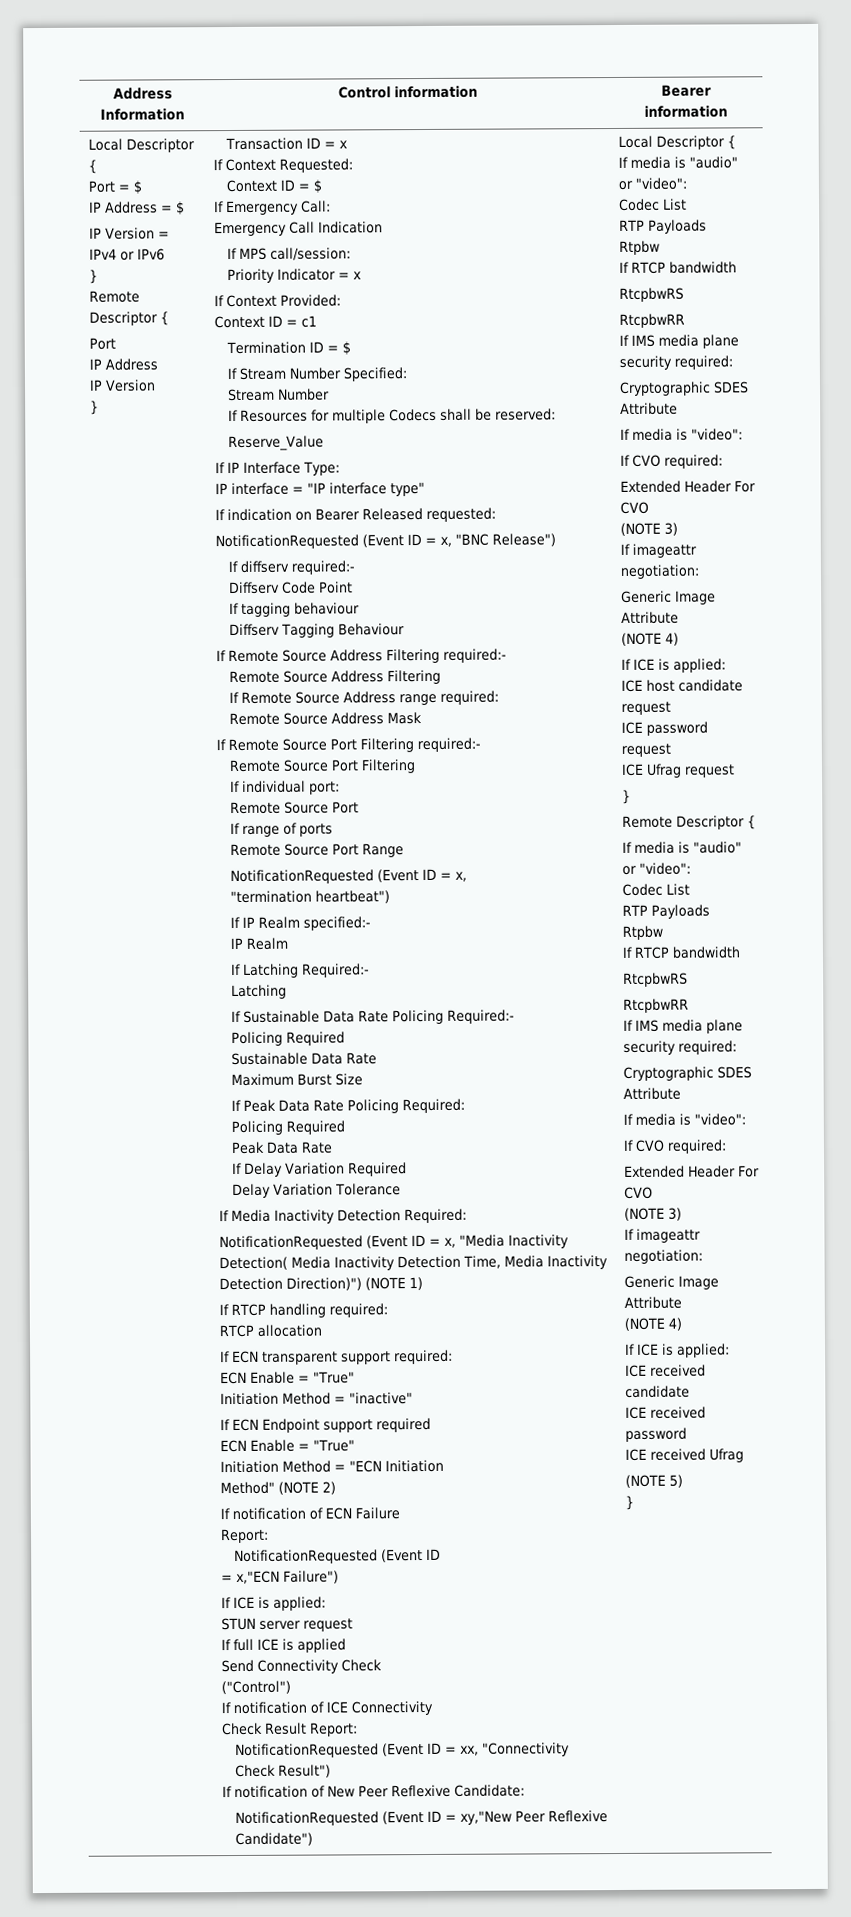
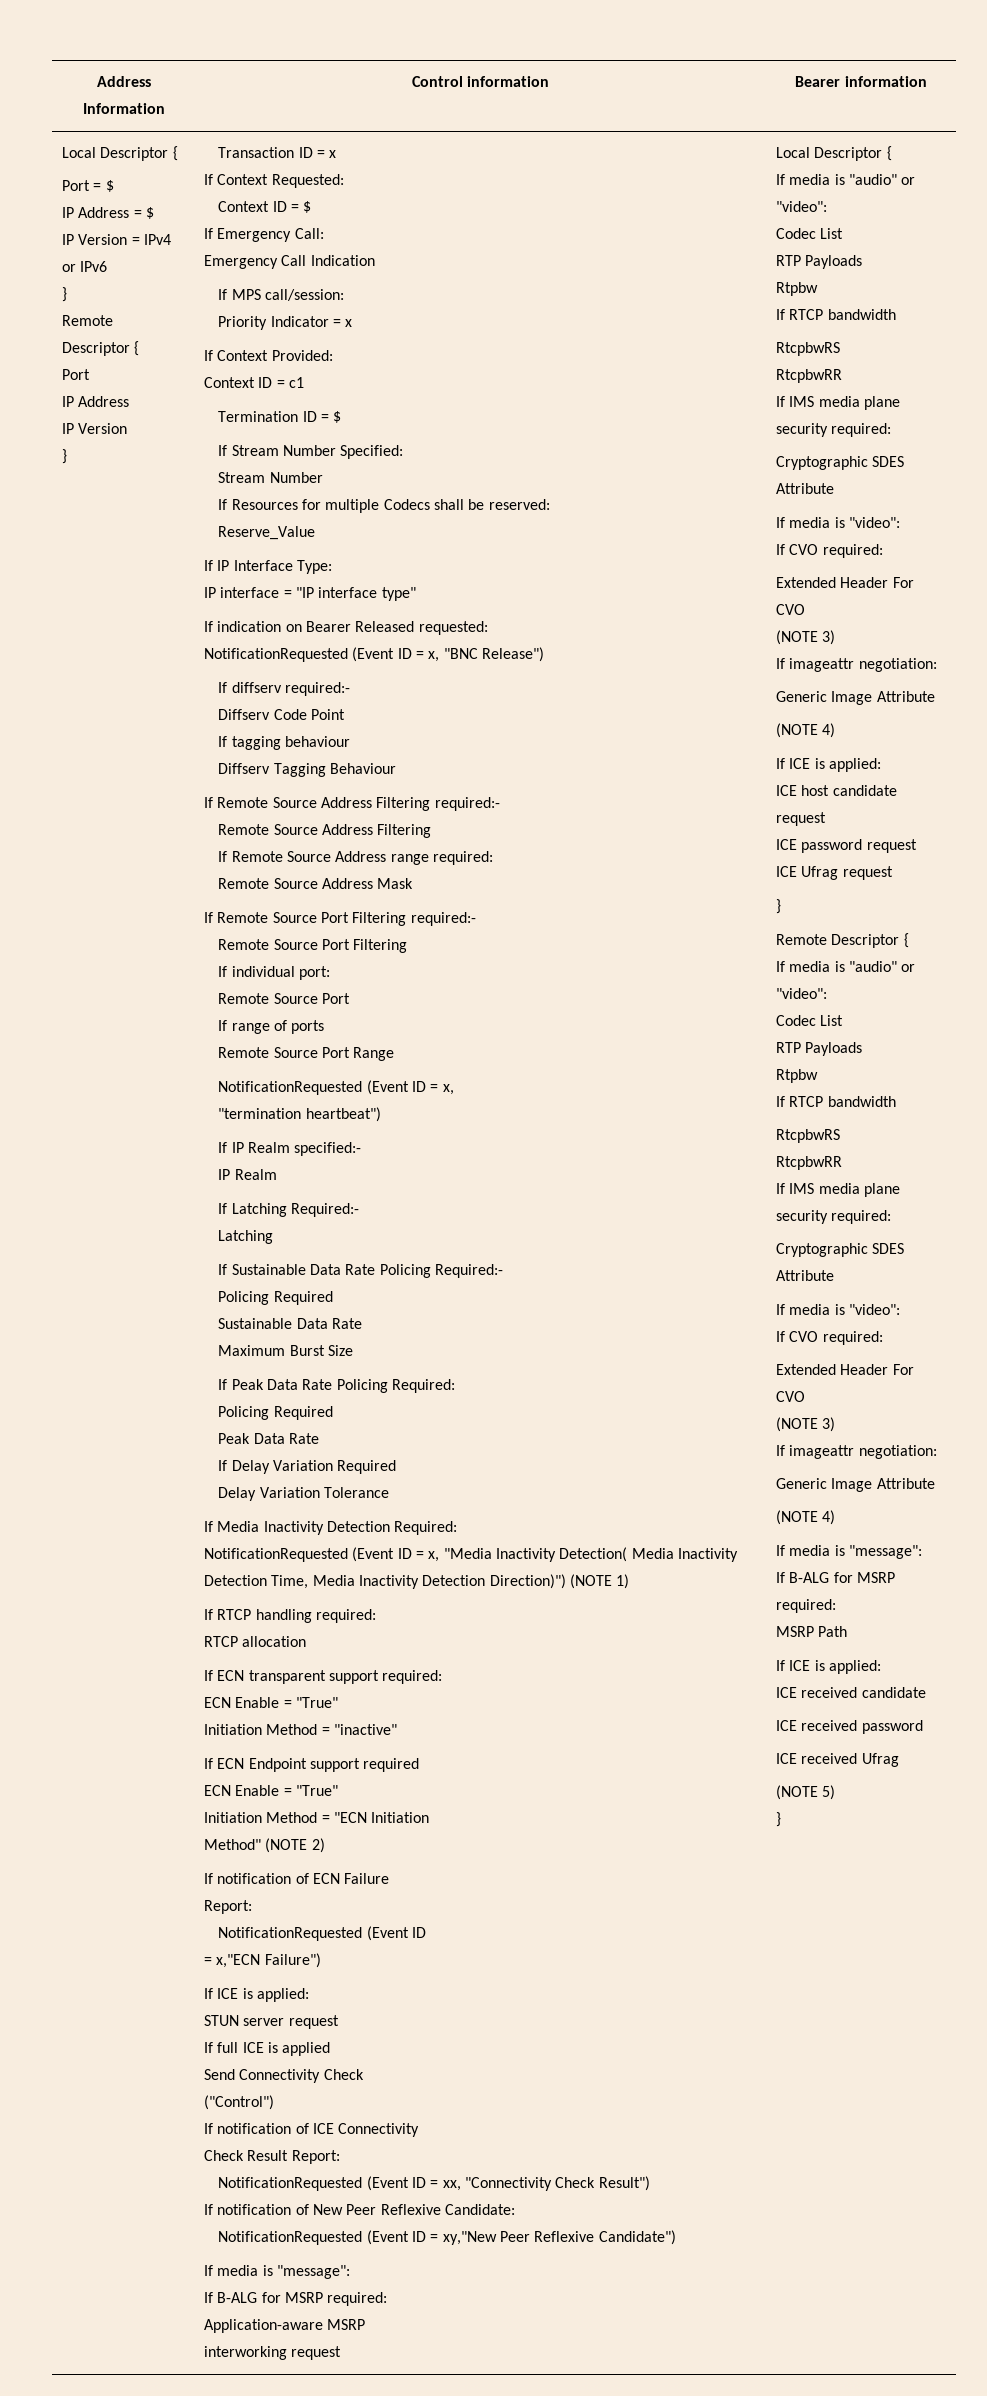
(313, 1839) none -> [204,2265,351,2279] [204,2292,388,2306] [204,2319,366,2333] [204,2346,342,2360] // If media is "message": // If B-ALG for MSRP required: // Application-aware MSRP // interworking request
(682, 1324) none -> [776,1545,923,1559] [776,1572,896,1583] [776,1599,837,1613] [776,1626,848,1637] // If media is "message": // If B-ALG for MSRP required: // MSRP Path

